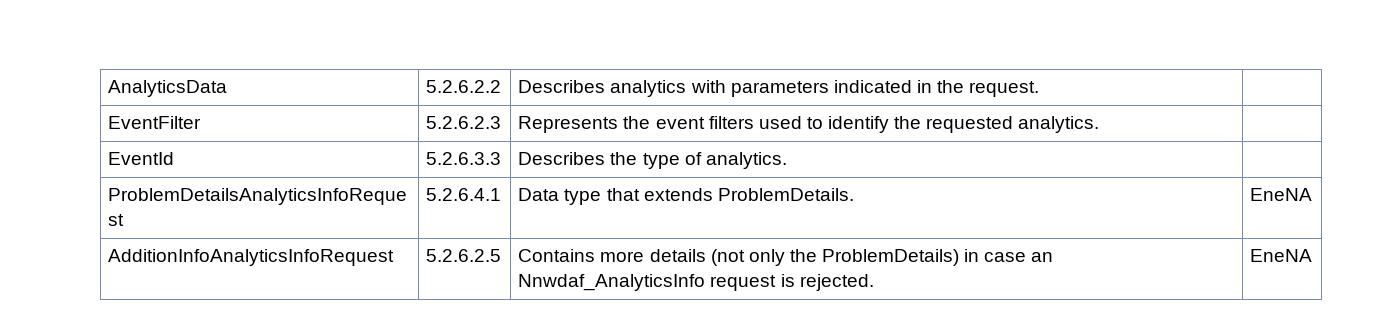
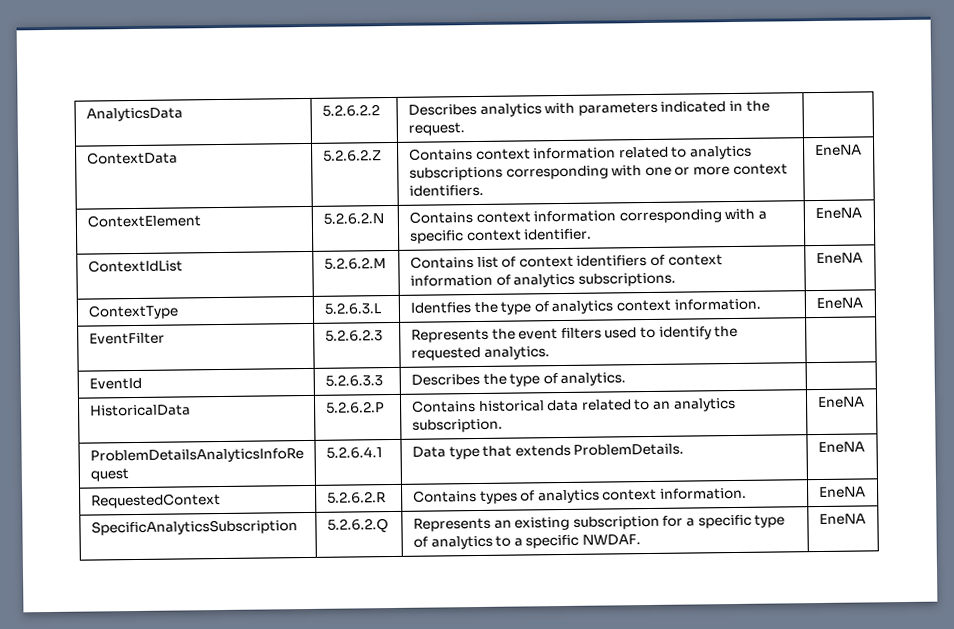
(1040, 89) none -> [86,151,178,165] [322,149,382,162] [408,145,753,161] [408,163,788,181] [408,184,484,197] [814,144,862,157] [86,214,201,228] [322,212,384,225] [408,208,768,224] [409,228,593,244] [814,207,862,220] [87,259,183,273] [323,257,386,270] [409,254,723,269] [409,272,676,288] [815,252,863,265] [87,304,179,320] [323,302,381,315] [409,298,761,315] [815,297,863,310] // ContextData | 5.2.6.2.Z | Contains context information related to analytics subscriptions corresponding with one or more context identifiers. | EneNA // ContextElement | 5.2.6.2.N | Contains context information corresponding with a specific context identifier. | EneNA // ContextIdList | 5.2.6.2.M | Contains list of context identifiers of context information of analytics subscriptions. | EneNA // ContextType | 5.2.6.3.L | Identfies the type of analytics context information. | EneNA
(787, 160) none -> [89,404,191,417] [325,401,385,414] [411,397,736,413] [411,418,503,433] [816,396,865,409] // HistoricalData | 5.2.6.2.P | Contains historical data related to an analytics subscription. | EneNA
[108,249,395,266] [426,249,502,262] [518,249,1054,266] [518,274,874,291] AdditionInfoAnalyticsInfoRequest | 5.2.6.2.5 | Contains more details (not only the ProblemDetails) in case an Nnwdaf_AnalyticsInfo request is rejected. -> [90,493,221,509] [326,491,387,504] [412,487,748,504] [818,486,866,499] [90,519,298,536] [326,518,389,533] [412,514,786,532] [412,534,642,550] RequestedContext | 5.2.6.2.R | Contains types of analytics context information. | EneNA // SpecificAnalyticsSubscription | 5.2.6.2.Q | Represents an existing subscription for a specific type of analytics to a specific NWDAF.

